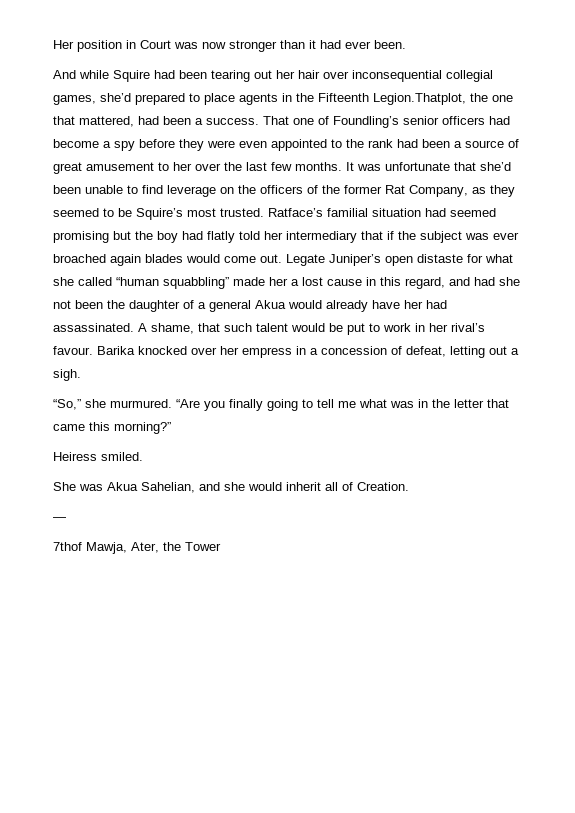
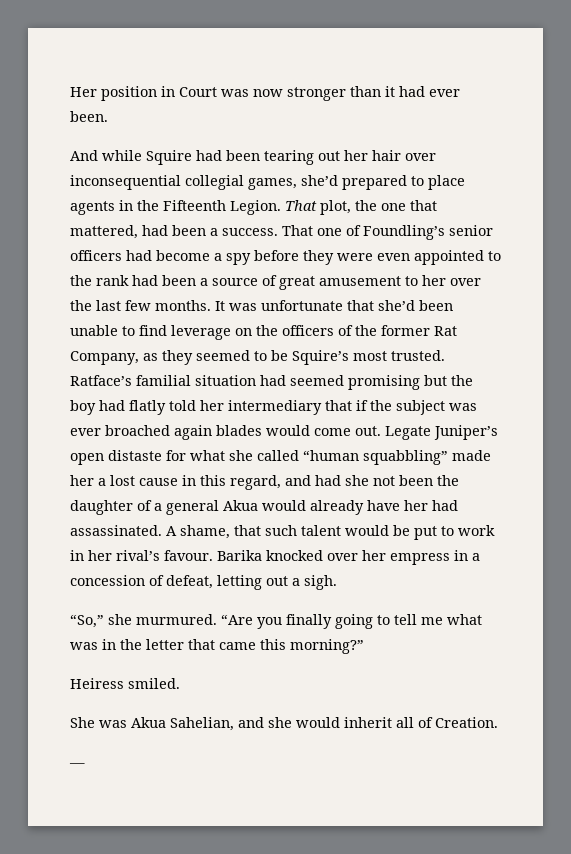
[373,93,466,105] Legion.Thatplot, -> [230,200,351,215] Legion. That plot,
[53,542,221,554] // 7thof Mawja, Ater, the Tower -> (85, 765) none

